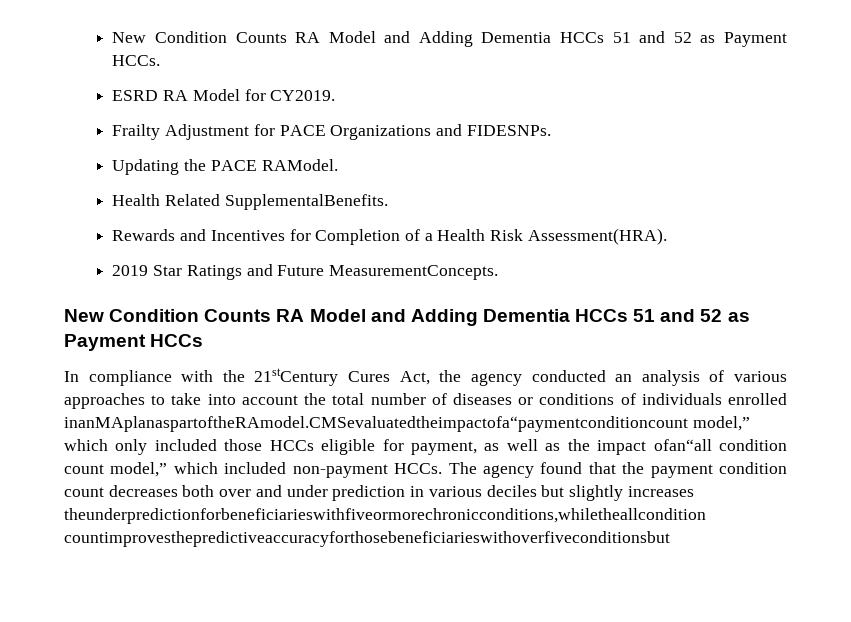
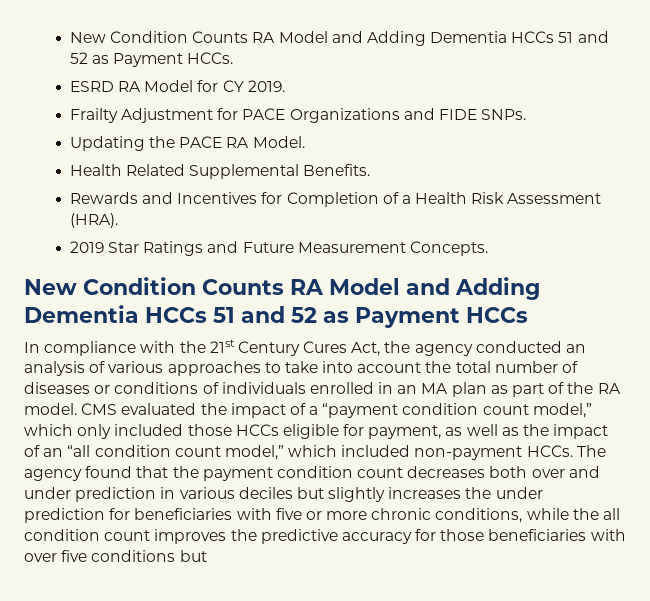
[270,90,336,101] CY2019. -> [222,80,285,92] CY 2019.
[466,125,551,136] FIDESNPs. -> [438,109,527,120] FIDE SNPs.
[261,159,338,171] RAModel. -> [226,136,305,148] RA Model.
[224,194,388,210] SupplementalBenefits. -> [189,164,371,179] Supplemental Benefits.
[527,228,667,245] Assessment(HRA). -> [507,193,602,204] [69,213,118,228] Assessment (HRA).
[329,265,499,280] MeasurementConcepts. -> [297,241,488,256] Measurement Concepts.
[254,368,339,386] 21stCentury -> [209,339,300,356] 21st Century
[64,416,688,432] inanMAplanaspartoftheRAmodel.CMSevaluatedtheimpactofa“paymentconditioncount -> [378,382,621,397] [24,403,529,418] in an MA plan as part of the RA model. CMS evaluated the impact of a “payment condition count
[653,439,712,451] ofan“all -> [24,445,91,457] of an “all
[64,508,706,524] [64,531,670,547] theunderpredictionforbeneficiarieswithfiveormorechronicconditions,whiletheallcondition countimprovesthepredictiveaccuracyforthosebeneficiarieswithoverfiveconditionsbut -> [465,487,543,499] [24,508,621,523] [24,529,626,544] [24,550,207,562] the under prediction for beneficiaries with five or more chronic conditions, while the all condition count improves the predictive accuracy for those beneficiaries with over five conditions but

